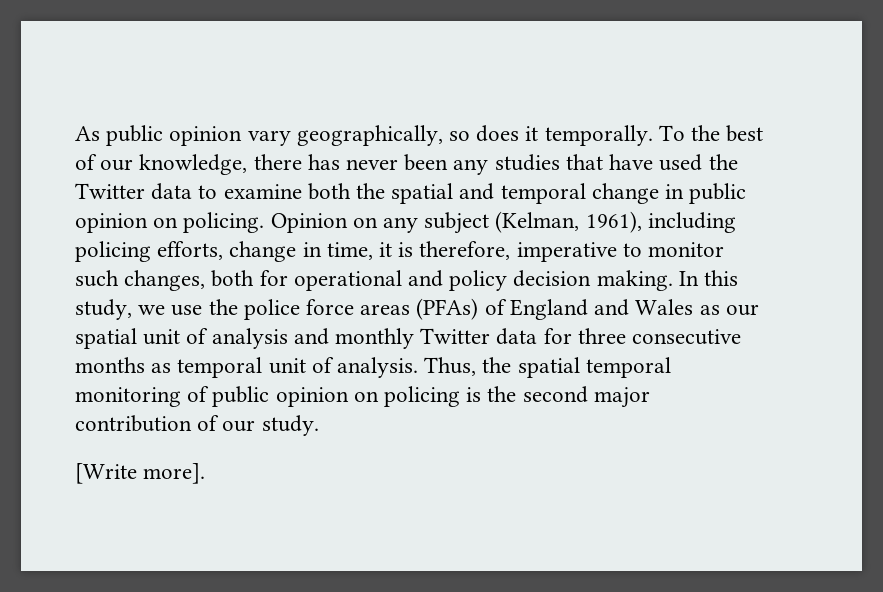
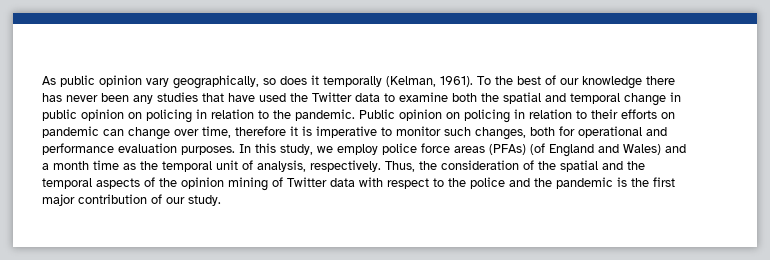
[544,125,653,146] temporally. -> [323,76,473,87] temporally (Kelman, 1961).
[139,154,248,175] knowledge, -> [582,76,642,89] knowledge
[183,211,736,234] [75,241,373,262] policing. Opinion on any subject (Kelman, 1961), including policing efforts, change in time, -> [146,109,675,123] [42,126,286,140] policing in relation to the pandemic. Public opinion on policing in relation to their efforts on pandemic can change over time, therefore
[419,241,511,260] therefore, -> (312, 131) none
[449,270,673,291] policy decision making. -> [42,143,235,155] performance evaluation purposes.
[171,299,238,316] use the -> [337,144,378,155] employ
[484,299,507,315] of -> [530,143,545,155] (of
[635,299,759,316] [75,328,742,349] [75,357,671,378] [75,386,461,407] Wales as our spatial unit of analysis and monthly Twitter data for three consecutive months as temporal unit of analysis. Thus, the spatial temporal monitoring of public opinion on policing -> [623,144,686,155] [42,160,645,172] [42,177,613,191] Wales) and a month time as the temporal unit of analysis, respectively. Thus, the consideration of the spatial and the temporal aspects of the opinion mining of Twitter data with respect to the police and the pandemic
[522,386,588,403] second -> [653,177,675,187] first
[75,463,206,484] // [Write more]. -> (221, 200) none

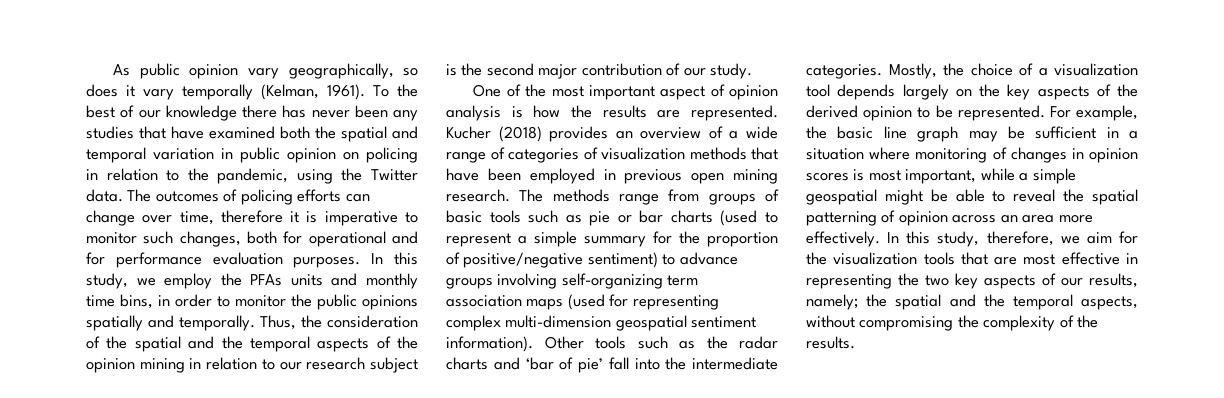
(319, 80) none -> [143,89,174,100] vary
[259,92,448,102] used the Twitter data to examine -> [209,126,275,139] examined
[624,93,666,106] change -> [153,148,214,160] variation
[295,109,675,123] [42,126,99,138] pandemic. Public opinion on policing in relation to their efforts on pandemic -> [217,168,418,184] [86,189,342,205] pandemic, using the Twitter data. The outcomes of policing efforts
(667, 131) none -> [86,252,105,265] for
[382,143,686,157] [42,160,381,172] police force areas (PFAs) (of England and Wales) and a month time as the temporal unit of analysis, respectively. -> [220,273,418,289] [86,294,418,310] [86,315,255,331] the PFAs units and monthly time bins, in order to monitor the public opinions spatially and temporally.
[272,177,613,189] of Twitter data with respect to the police and the pandemic -> [189,357,419,373] in relation to our research subject
[653,177,675,187] first -> [486,63,534,76] second
(221, 200) none -> [473,84,778,100] [446,105,778,121] [446,126,778,142] [446,147,778,163] [446,168,778,184] [446,189,779,205] [446,210,778,226] [446,231,778,247] [446,252,738,268] [446,273,699,289] [446,294,719,310] [446,315,757,331] [446,336,778,352] [446,357,778,373] [806,63,1138,79] [806,84,1138,100] [806,105,1138,121] [806,126,1138,142] [806,147,1138,163] [806,168,1076,184] [806,189,1138,205] [806,210,1093,226] [806,231,1138,247] [806,252,1138,265] [806,273,1138,289] [806,294,1138,310] [806,315,1099,331] [806,336,855,349] // One of the most important aspect of opinion analysis is how the results are represented. Kucher (2018) provides an overview of a wide range of categories of visualization methods that have been employed in previous open mining research. The methods range from groups of basic tools such as pie or bar charts (used to represent a simple summary for the proportion of positive/negative sentiment) to advance groups involving self-organizing term association maps (used for representing complex multi-dimension geospatial sentiment information). Other tools such as the radar charts and ‘bar of pie’ fall into the intermediate categories. Mostly, the choice of a visualization tool depends largely on the key aspects of the derived opinion to be represented. For example, the basic line graph may be sufficient in a situation where monitoring of changes in opinion scores is most important, while a simple geospatial might be able to reveal the spatial patterning of opinion across an area more effectively. In this study, therefore, we aim for the visualization tools that are most effective in representing the two key aspects of our results, namely; the spatial and the temporal aspects, without compromising the complexity of the results.

